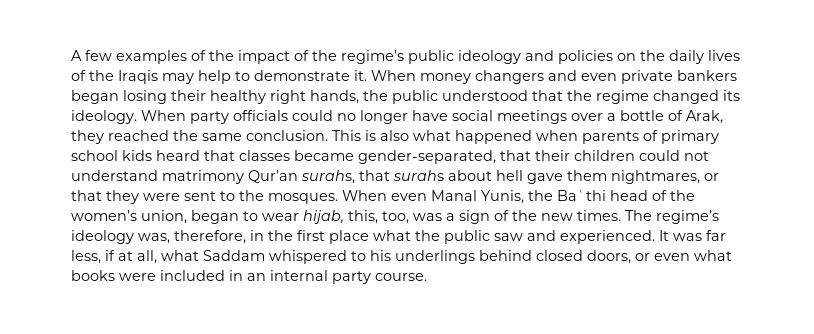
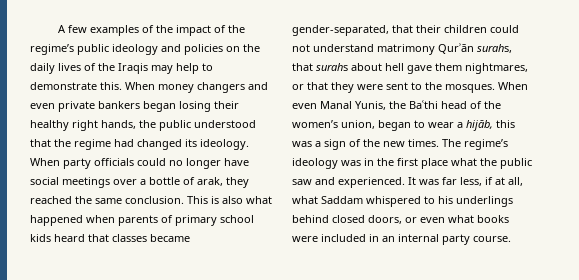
[354,70,367,81] it. -> [100,82,122,90] this.
(649, 97) none -> [114,139,134,147] had
[686,110,723,124] Arak, -> [197,177,223,186] arak,
[248,170,298,183] Qur’an -> [438,43,474,54] Qurʾān
[303,210,409,224] hijab, this, too, -> [457,120,515,131] a hijāb, this
[138,230,246,244] was, therefore, -> [341,160,361,166] was

